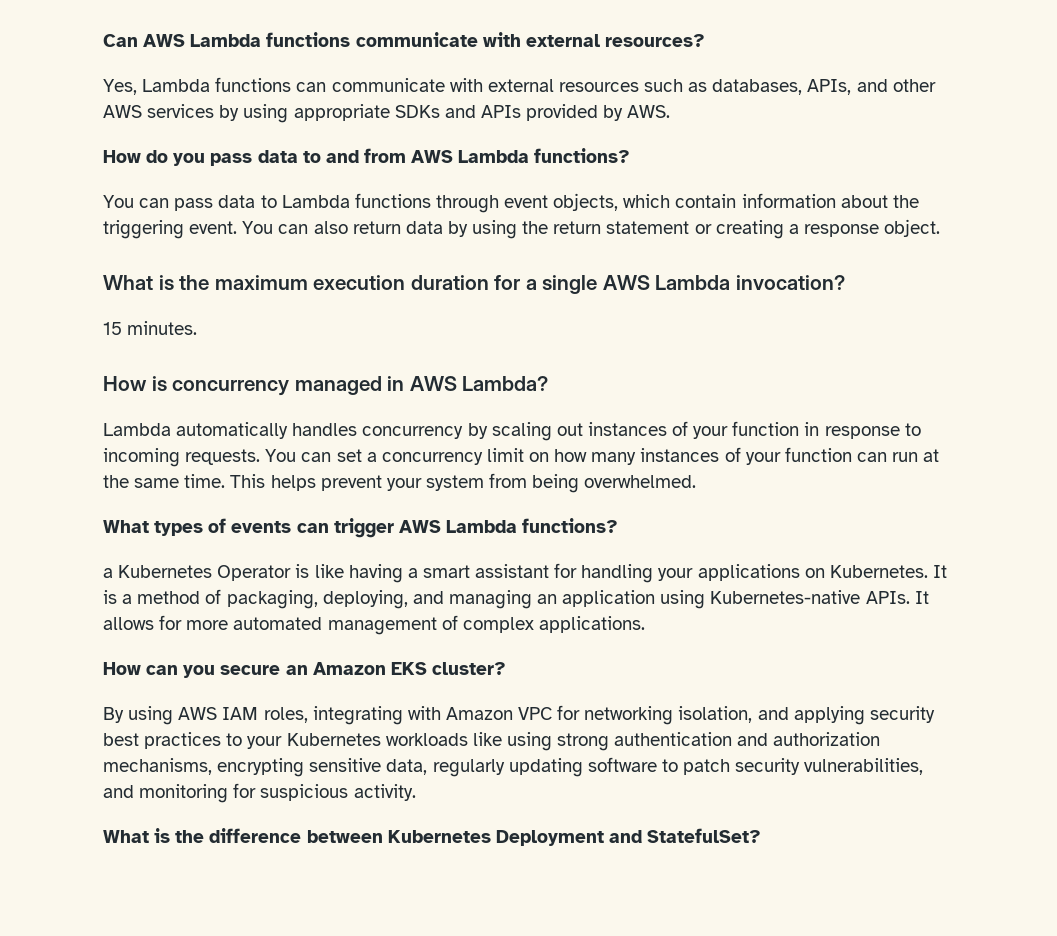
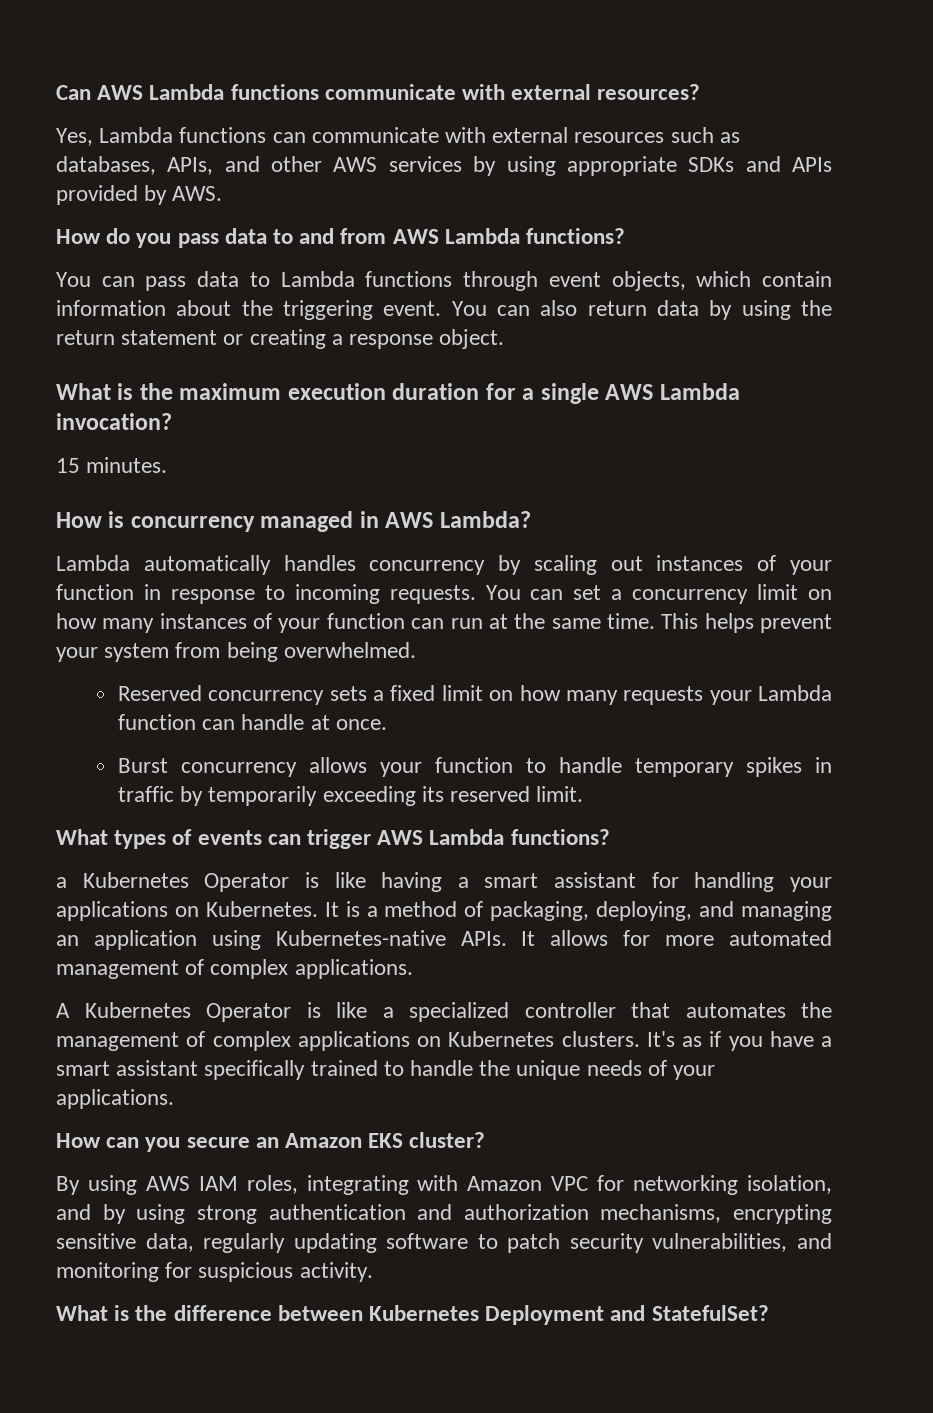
(697, 481) none -> [118,685,833,705] [118,714,387,730] [118,757,832,777] [118,786,584,806] // Reserved concurrency sets a fixed limit on how many requests your Lambda function can handle at once. // Burst concurrency allows your function to handle temporary spikes in traffic by temporarily exceeding its reserved limit.
(645, 624) none -> [56,1002,832,1022] [56,1031,832,1051] [56,1060,716,1080] [56,1089,174,1109] // A Kubernetes Operator is like a specialized controller that automates the management of complex applications on Kubernetes clusters. It's as if you have a smart assistant specifically trained to handle the unique needs of your applications.
[793,706,935,725] [103,732,502,749] applying security best practices to your Kubernetes workloads like -> [102,1204,126,1224] by

